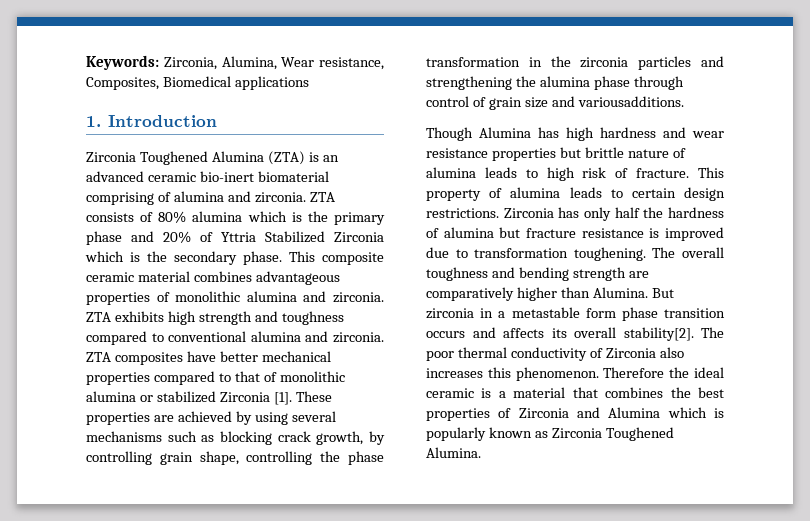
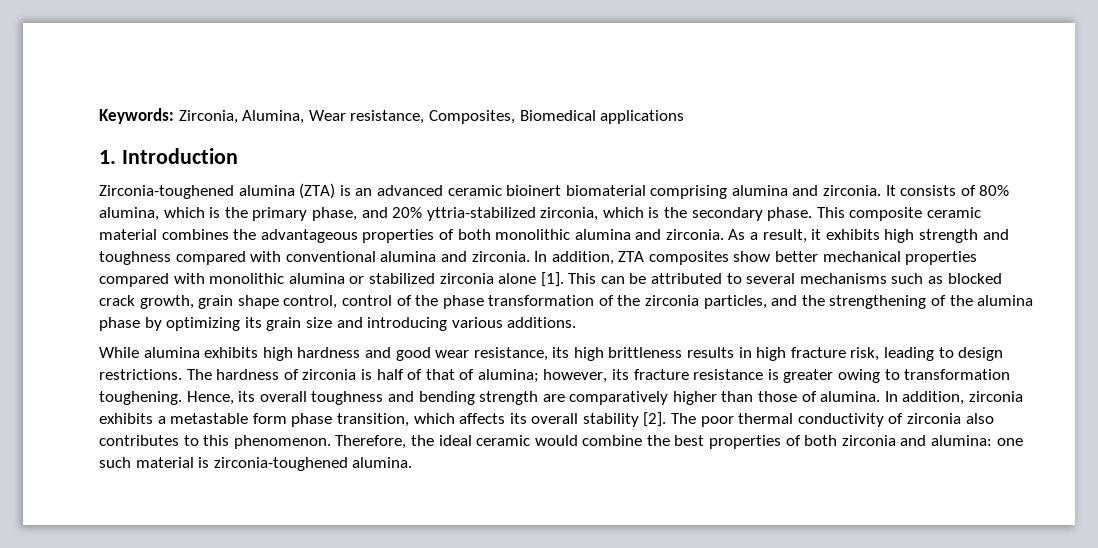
[86,151,264,165] Zirconia Toughened Alumina -> [99,185,295,199] Zirconia-toughened alumina
[199,171,254,182] bio-inert -> [506,185,562,196] bioinert
[157,191,335,203] of alumina and zirconia. ZTA -> [731,185,896,196] alumina and zirconia. It
[192,211,243,222] alumina -> [99,207,159,221] alumina,
[86,231,122,245] phase -> [311,207,357,221] phase,
[200,231,384,243] of Yttria Stabilized Zirconia -> [426,207,599,221] yttria-stabilized zirconia,
(252, 276) none -> [233,229,257,240] the
(170, 297) none -> [457,229,491,240] both
[86,312,111,322] ZTA -> [728,229,822,243] As a result, it
[151,333,164,342] to -> [250,251,282,262] with
(384, 337) none -> [534,251,614,265] In addition,
[186,351,216,362] have -> [733,251,771,262] show
[218,371,277,382] to that of -> [173,273,205,284] with
[219,391,332,405] [86,411,288,425] Zirconia [1]. These properties are achieved by using -> [439,272,742,287] zirconia alone [1]. This can be attributed to
[220,431,272,445] blocking -> [947,273,1002,284] blocked
[369,431,385,445] [86,451,313,465] by controlling grain shape, controlling -> [198,295,412,309] grain shape control, control of
[528,57,542,67] in -> [598,295,614,306] of
[638,56,724,70] [426,76,684,90] [426,96,684,110] [426,127,724,141] [426,147,686,161] [426,167,724,181] [426,187,725,201] [426,207,724,221] [426,227,521,238] particles and strengthening the alumina phase through control of grain size and variousadditions. // Though Alumina has high hardness and wear resistance properties but brittle nature of alumina leads to high risk of fracture. This property of alumina leads to certain design restrictions. Zirconia has only half the hardness of alumina but -> [703,295,1034,309] [99,317,577,331] [99,347,1004,361] [99,369,630,383] particles, and the strengthening of the alumina phase by optimizing its grain size and introducing various additions. // While alumina exhibits high hardness and good wear resistance, its high brittleness results in high fracture risk, leading to design restrictions. The hardness of zirconia is half of that of alumina; however, its
[665,227,724,241] [426,247,449,258] improved due -> [783,369,881,383] greater owing
[652,247,676,258] The -> [186,391,256,405] Hence, its
[592,287,674,298] [426,308,494,319] Alumina. But zirconia in -> [758,391,1024,405] [99,413,153,424] those of alumina. In addition, zirconia exhibits
[664,308,725,318] [426,327,496,338] transition occurs and -> [336,413,455,427] transition, which
[623,327,694,341] stability[2]. -> [582,412,667,427] stability [2].
[605,347,684,358] [426,368,483,378] Zirconia also increases -> [907,413,994,424] [99,435,199,446] zirconia also contributes to
[603,367,665,378] Therefore -> [335,435,407,449] Therefore,
[481,387,724,398] [426,407,724,421] [426,427,674,441] [426,447,481,458] is a material that combines the best properties of Zirconia and Alumina which is popularly known as Zirconia Toughened Alumina. -> [534,435,1023,449] [99,457,413,471] would combine the best properties of both zirconia and alumina: one such material is zirconia-toughened alumina.

